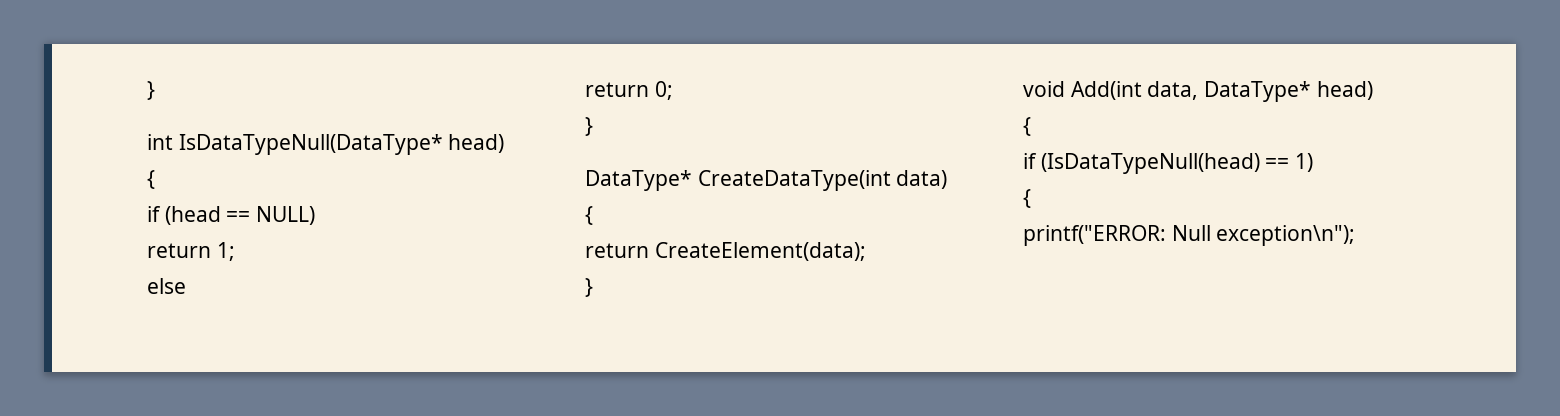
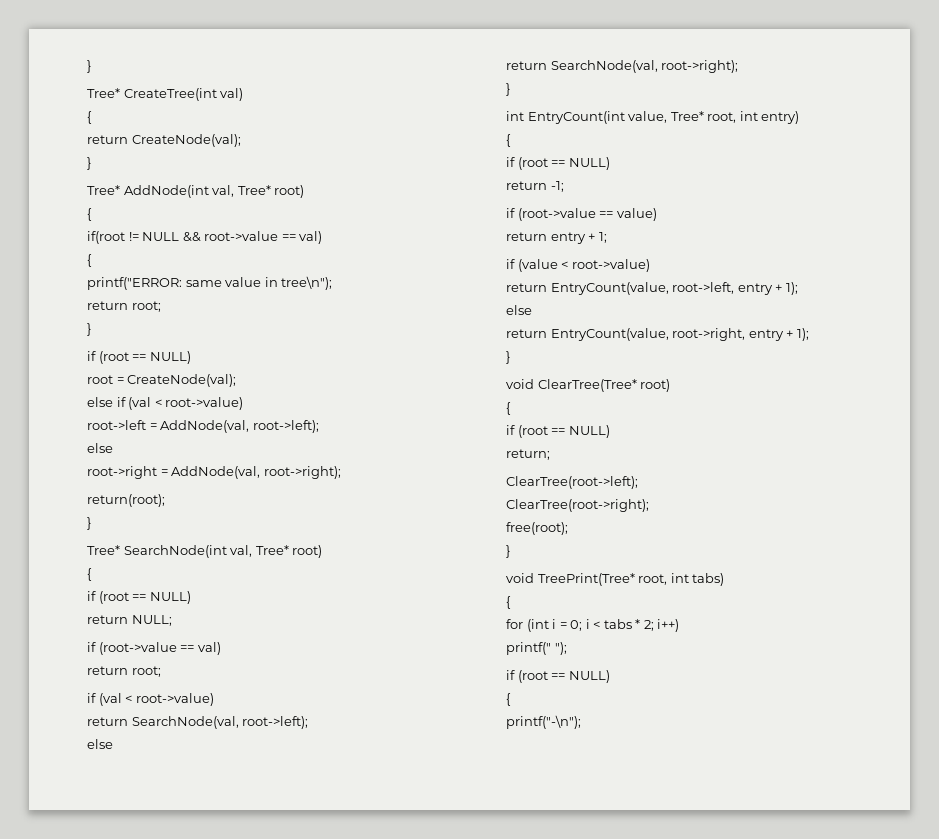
[147,81,155,100] [147,134,505,155] [147,170,155,189] [147,206,316,225] [147,242,235,261] [147,278,186,294] [585,81,673,100] [585,117,593,136] [585,170,948,191] [585,206,593,225] [585,242,866,261] [585,278,593,297] [1023,81,1373,102] [1023,117,1031,136] [1023,153,1314,174] [1023,189,1031,208] [1023,225,1356,246] } // int IsDataTypeNull(DataType* head) // { // if (head == NULL) // return 1; // else // return 0; // } // DataType* CreateDataType(int data) // { // return CreateElement(data); // } // void Add(int data, DataType* head) // { // if (IsDataTypeNull(head) == 1) // { // printf("ERROR: Null exception\n"); -> [87,60,91,73] [87,88,244,101] [87,111,92,124] [87,134,241,147] [87,157,91,170] [87,185,305,198] [87,208,92,221] [87,231,323,244] [87,254,92,267] [87,276,333,290] [87,301,161,312] [87,323,91,336] [87,351,191,364] [87,374,237,387] [87,397,244,410] [87,420,319,433] [87,443,113,453] [87,466,341,479] [87,494,165,507] [87,517,91,530] [87,545,323,558] [87,568,92,581] [87,591,191,604] [87,615,172,626] [87,642,221,655] [87,666,161,677] [87,693,214,706] [87,716,309,729] [87,739,113,749] [506,60,739,73] [506,83,510,96] [506,111,800,124] [506,134,511,147] [506,157,610,170] [506,181,564,192] [506,208,657,221] [506,232,607,244] [506,259,650,272] [506,282,798,295] [506,305,532,315] [506,328,809,341] [506,351,510,364] [506,379,671,392] [506,402,511,415] [506,425,610,438] [506,449,550,460] [506,476,638,489] [506,499,649,512] [506,522,568,535] [506,545,510,558] [506,573,725,586] [506,596,511,609] [506,619,680,632] [506,642,567,655] [506,670,610,683] [506,693,511,706] [506,715,581,729] } // Tree* CreateTree(int val) // { // return CreateNode(val); // } // Tree* AddNode(int val, Tree* root) // { // if(root != NULL && root->value == val) // { // printf("ERROR: same value in tree\n"); // return root; // } // if (root == NULL) // root = CreateNode(val); // else if (val < root->value) // root->left = AddNode(val, root->left); // else // root->right = AddNode(val, root->right); // return(root); // } // Tree* SearchNode(int val, Tree* root) // { // if (root == NULL) // return NULL; // if (root->value == val) // return root; // if (val < root->value) // return SearchNode(val, root->left); // else // return SearchNode(val, root->right); // } // int EntryCount(int value, Tree* root, int entry) // { // if (root == NULL) // return -1; // if (root->value == value) // return entry + 1; // if (value < root->value) // return EntryCount(value, root->left, entry + 1); // else // return EntryCount(value, root->right, entry + 1); // } // void ClearTree(Tree* root) // { // if (root == NULL) // return; // ClearTree(root->left); // ClearTree(root->right); // free(root); // } // void TreePrint(Tree* root, int tabs) // { // for (int i = 0; i < tabs * 2; i++) // printf(" "); // if (root == NULL) // { // printf("-\n");

